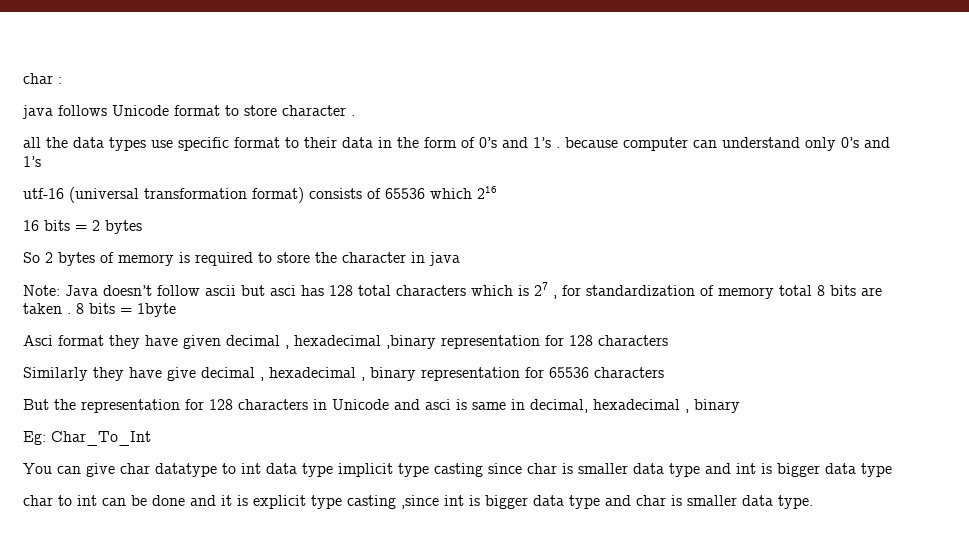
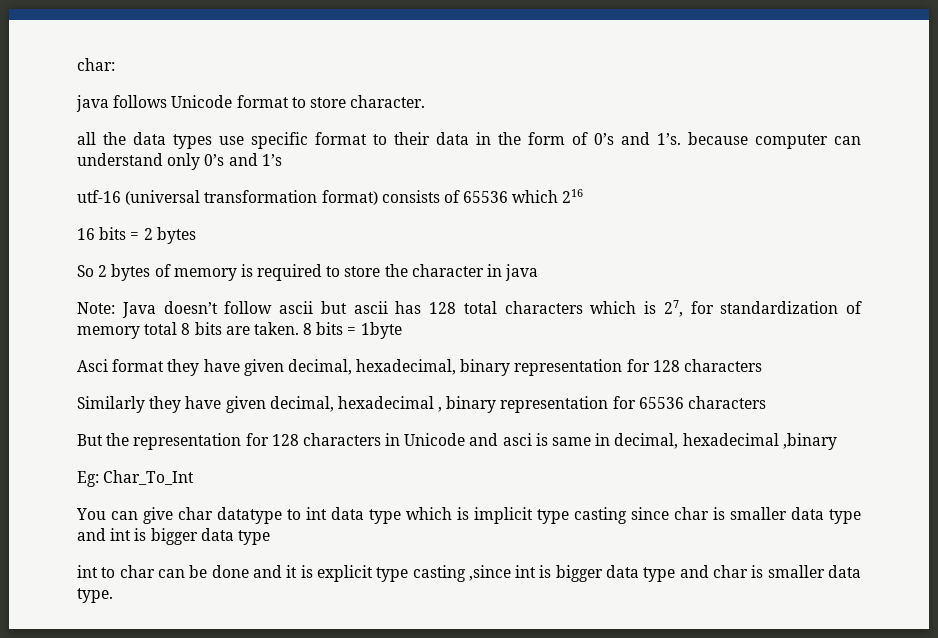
[23,73,62,84] char : -> [77,58,115,71] char:
[282,105,355,116] character . -> [350,95,426,108] character.
[533,137,560,148] 1’s . -> [657,133,681,145] 1’s.
[270,285,296,296] asci -> [353,301,388,314] ascii
[534,282,557,299] 27 , -> [663,300,683,317] 27,
[23,303,71,314] taken . -> [253,322,299,335] taken.
[226,335,436,349] decimal , hexadecimal ,binary -> [287,359,511,376] decimal, hexadecimal, binary
[167,367,264,381] give decimal , -> [225,396,334,413] given decimal,
[685,399,740,413] , binary -> [782,433,837,450] ,binary
(333, 470) none -> [406,507,469,520] which is
[23,495,97,506] char to int -> [77,565,155,578] int to char

